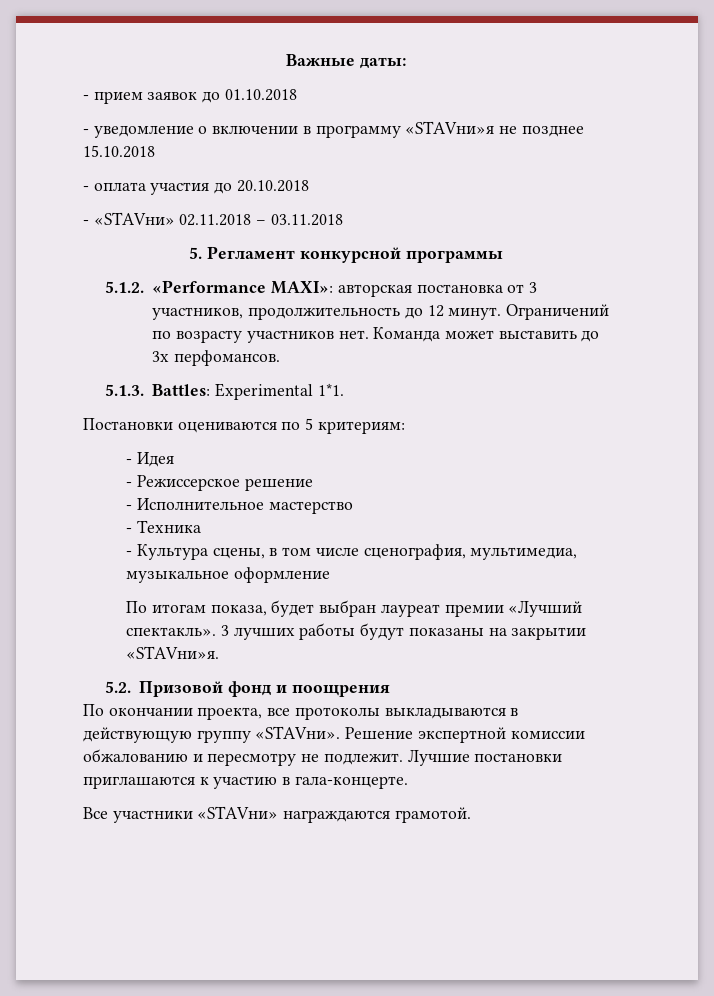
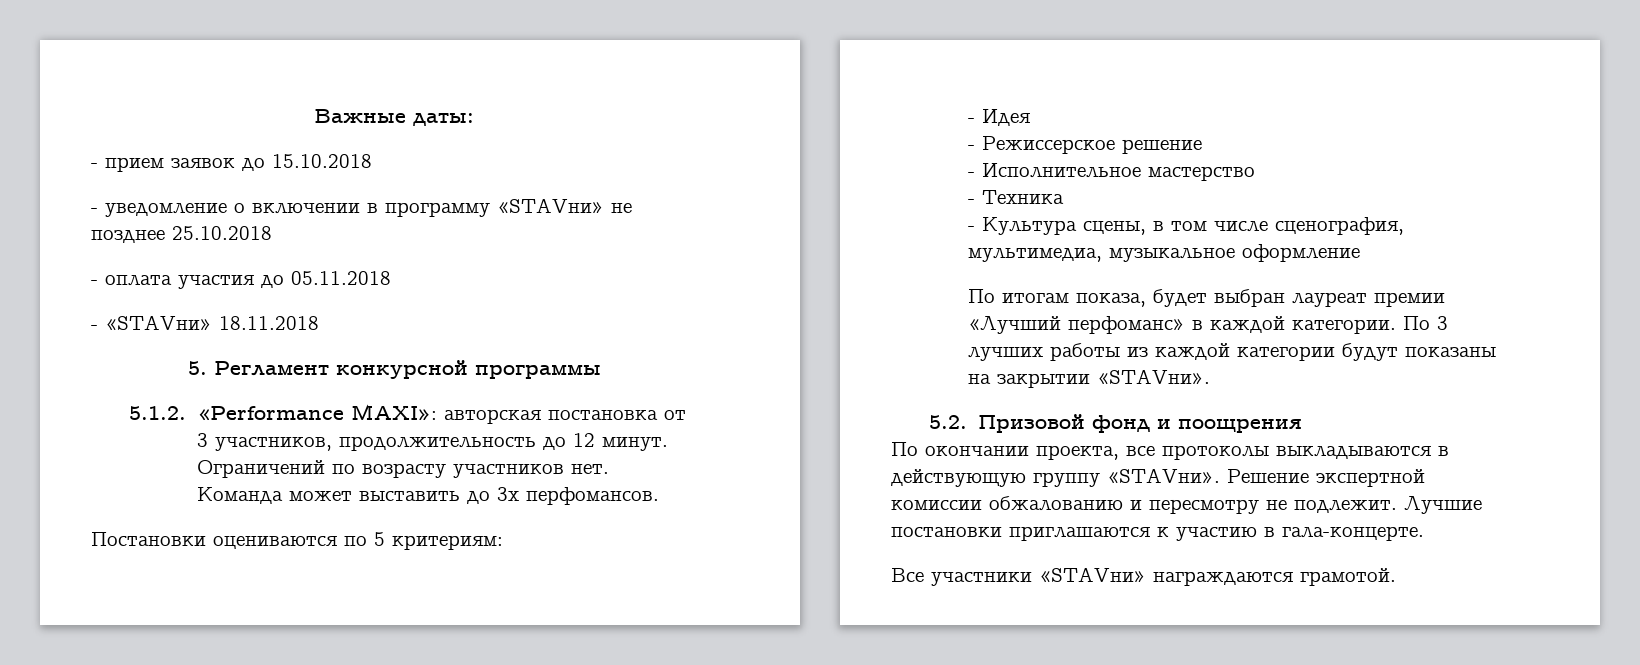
[224,89,297,101] 01.10.2018 -> [272,154,372,168] 15.10.2018
[405,121,495,134] «STAVни»я -> [497,198,604,213] «STAVни»
[83,145,155,158] 15.10.2018 -> [172,226,272,240] 25.10.2018
[236,180,309,192] 20.10.2018 -> [291,271,391,285] 05.11.2018
[179,214,343,226] 02.11.2018 – 03.11.2018 -> [219,316,319,330] 18.11.2018
[104,383,344,400] // 5.1.3. Battles: Experimental 1*1. -> (659, 496) none
[126,623,356,640] спектакль». 3 лучших работы -> [1067,316,1448,334] [967,343,1335,361] перфоманс» в каждой категории. По 3 лучших работы из каждой категории
[126,646,220,659] «STAVни»я. -> [1096,369,1210,384] «STAVни».

